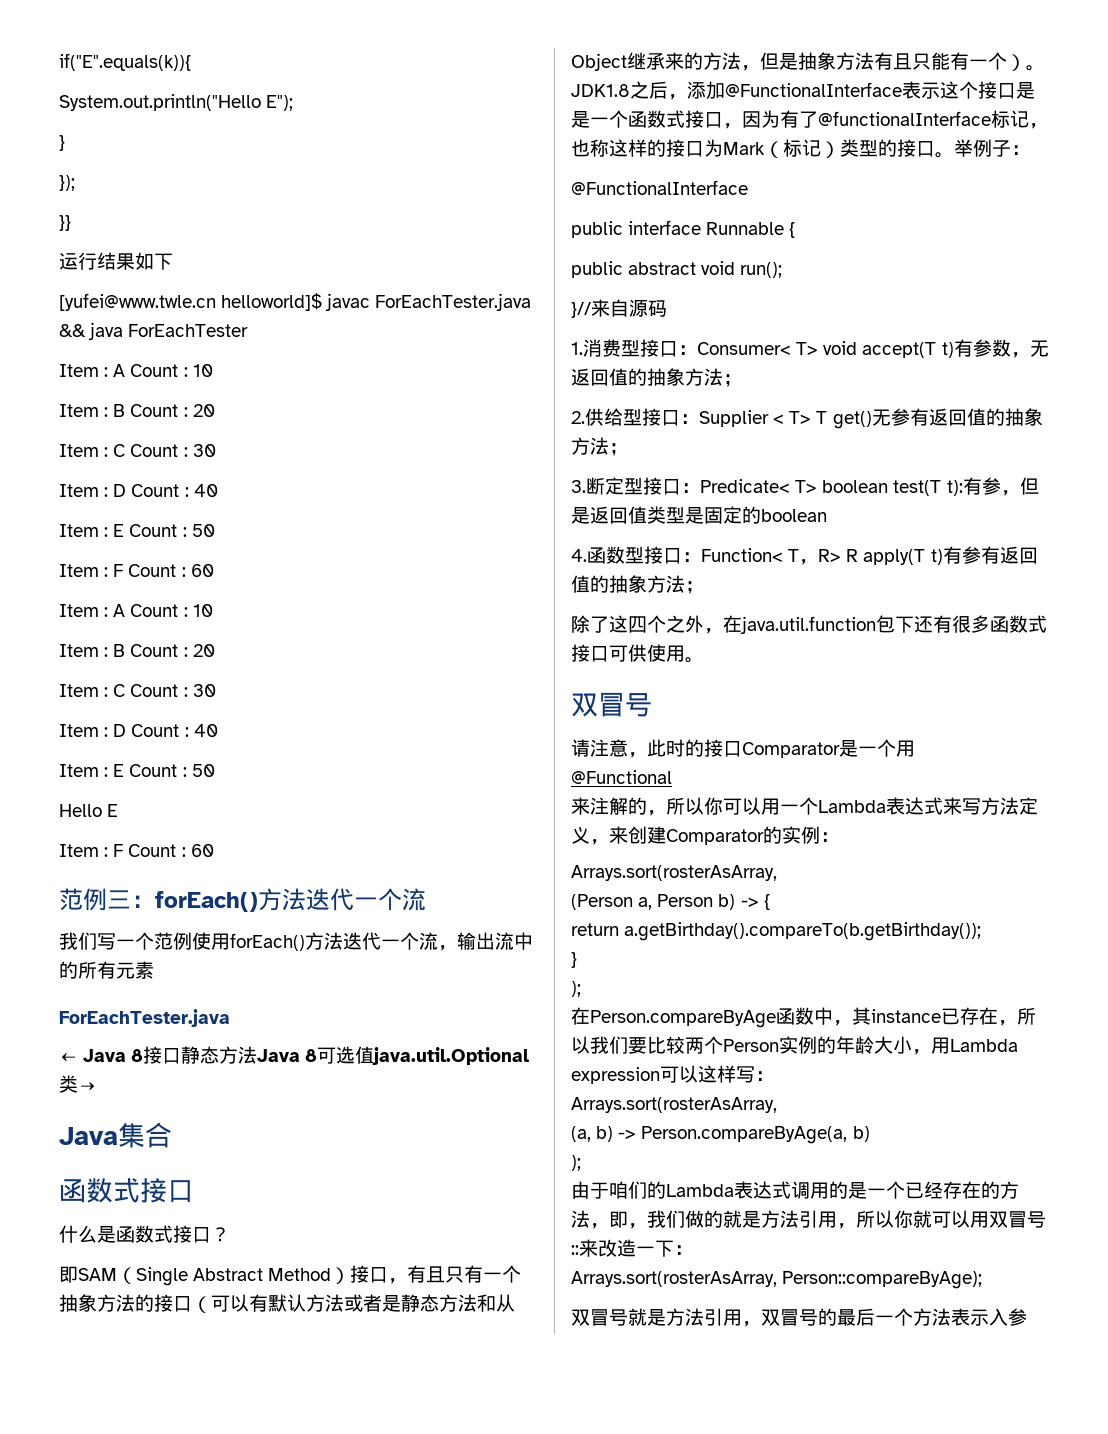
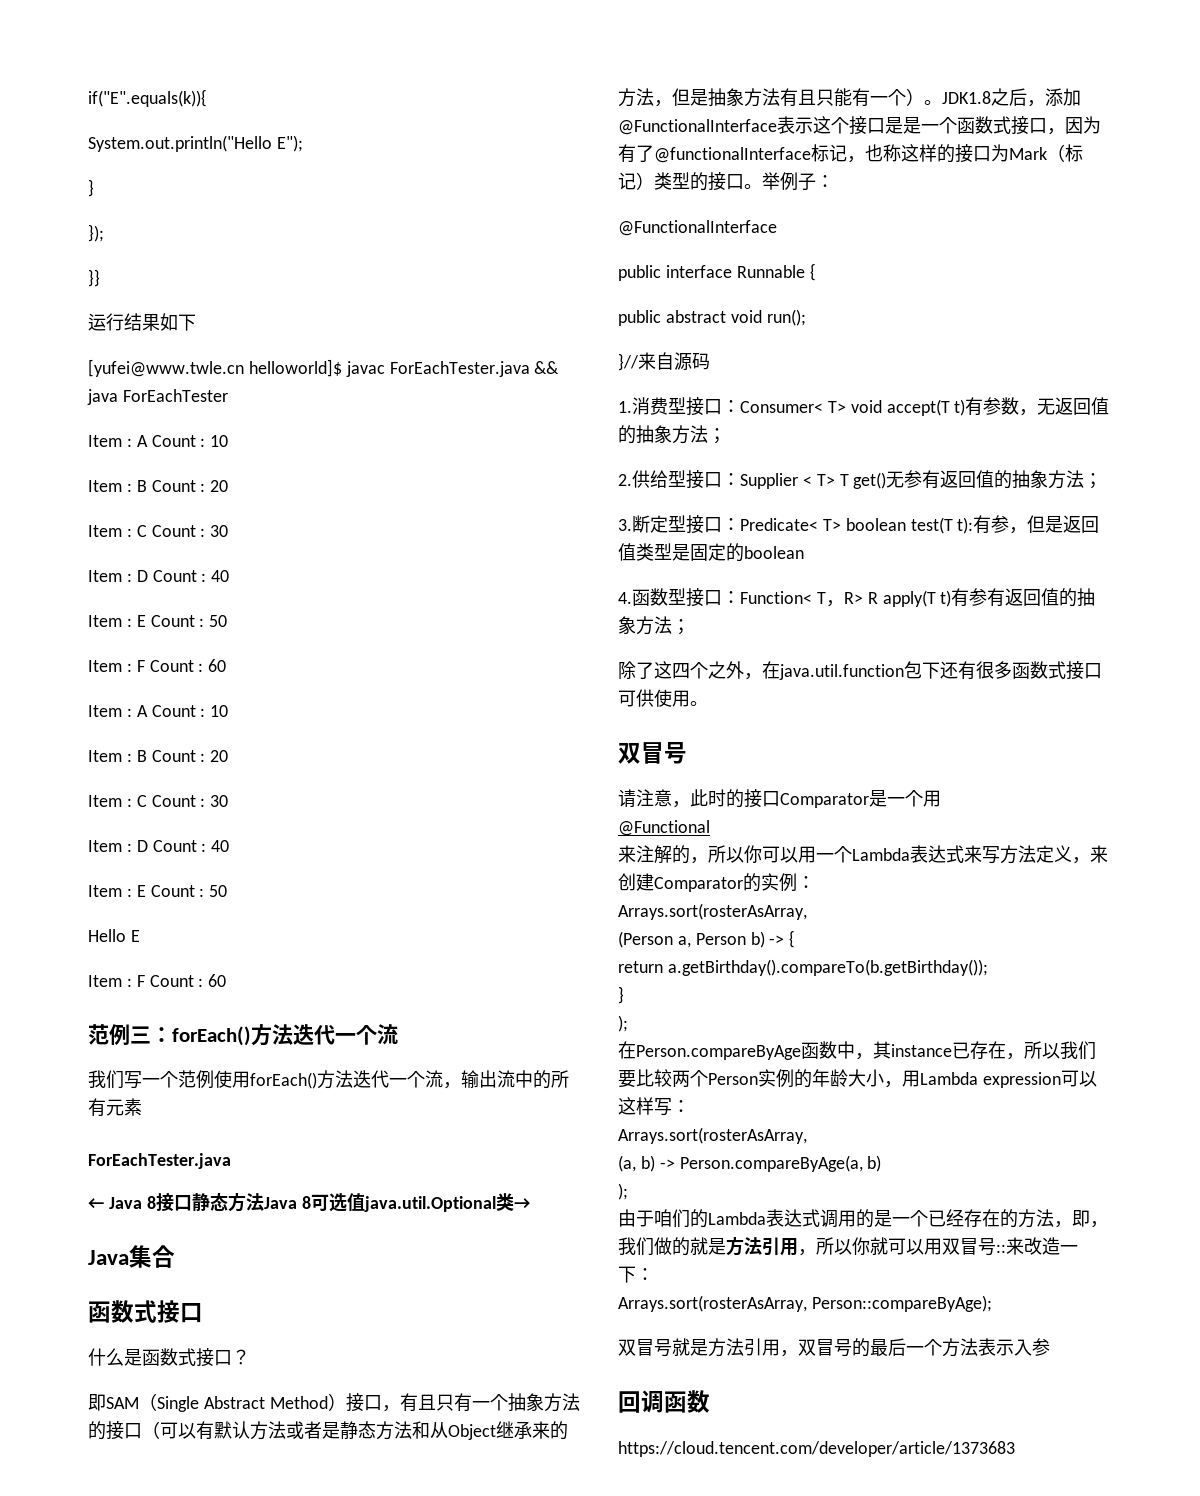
(1027, 1317) none -> [618,1390,710,1413] [618,1441,1015,1457] // 回调函数 // https://cloud.tencent.com/developer/article/1373683

